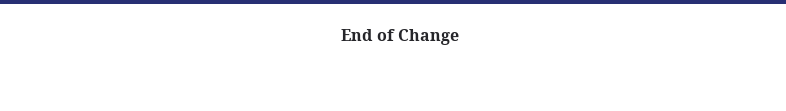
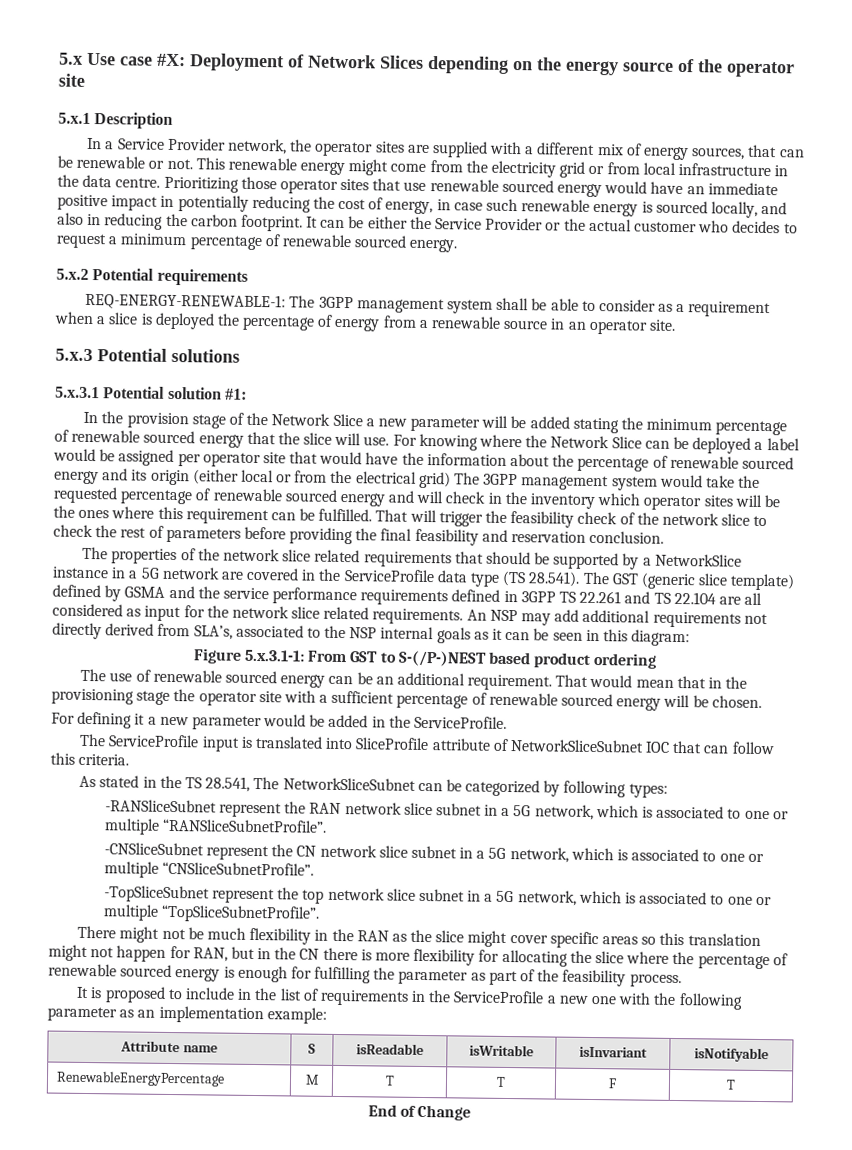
(341, 35) none -> [59,52,795,78] [58,73,85,87] [58,112,174,129] [87,137,805,161] [57,155,789,178] [57,174,778,198] [57,194,788,218] [57,212,798,234] [56,233,458,253] [56,268,248,286] [85,292,772,318] [54,311,676,335] [55,348,240,363] [55,386,247,400] [83,411,788,436] [54,429,800,454] [53,448,794,472] [54,468,761,491] [53,486,780,511] [53,505,768,528] [53,524,665,546] [82,546,742,570] [52,566,796,591] [52,584,763,606] [52,603,768,628] [52,622,691,647] [192,648,658,669] [80,668,748,691] [51,688,762,711] [51,711,508,731] [79,733,775,755] [50,752,130,766] [79,775,668,798] [104,799,789,821] [103,818,327,835] [103,842,764,863] [103,861,314,878] [103,885,772,906] [102,904,320,923] [77,925,761,949] [48,944,788,970] [48,963,682,988] [76,986,743,1010] [47,1005,327,1024] [120,1040,218,1053] [308,1043,316,1054] [356,1043,424,1056] [469,1044,534,1057] [579,1046,648,1058] [694,1047,769,1063] [55,1070,225,1087] [304,1074,320,1085] [384,1075,395,1086] [496,1076,506,1087] [608,1078,617,1089] [726,1079,736,1090] 5.x Use case #X: Deployment of Network Slices depending on the energy source of the operator site // 5.x.1 Description // In a Service Provider network, the operator sites are supplied with a different mix of energy sources, that can be renewable or not. This renewable energy might come from the electricity grid or from local infrastructure in the data centre. Prioritizing those operator sites that use renewable sourced energy would have an immediate positive impact in potentially reducing the cost of energy, in case such renewable energy is sourced locally, and also in reducing the carbon footprint. It can be either the Service Provider or the actual customer who decides to request a minimum percentage of renewable sourced energy. // 5.x.2 Potential requirements // REQ-ENERGY-RENEWABLE-1: The 3GPP management system shall be able to consider as a requirement when a slice is deployed the percentage of energy from a renewable source in an operator site. // 5.x.3 Potential solutions // 5.x.3.1 Potential solution #1: // In the provision stage of the Network Slice a new parameter will be added stating the minimum percentage of renewable sourced energy that the slice will use. For knowing where the Network Slice can be deployed a label would be assigned per operator site that would have the information about the percentage of renewable sourced energy and its origin (either local or from the electrical grid) The 3GPP management system would take the requested percentage of renewable sourced energy and will check in the inventory which operator sites will be the ones where this requirement can be fulfilled. That will trigger the feasibility check of the network slice to check the rest of parameters before providing the final feasibility and reservation conclusion. // The properties of the network slice related requirements that should be supported by a NetworkSlice instance in a 5G network are covered in the ServiceProfile data type (TS 28.541). The GST (generic slice template) defined by GSMA and the service performance requirements defined in 3GPP TS 22.261 and TS 22.104 are all considered as input for the network slice related requirements. An NSP may add additional requirements not directly derived from SLA’s, associated to the NSP internal goals as it can be seen in this diagram: // Figure 5.x.3.1-1: From GST to S-(/P-)NEST based product ordering // The use of renewable sourced energy can be an additional requirement. That would mean that in the provisioning stage the operator site with a sufficient percentage of renewable sourced energy will be chosen. // For defining it a new parameter would be added in the ServiceProfile. // The ServiceProfile input is translated into SliceProfile attribute of NetworkSliceSubnet IOC that can follow this criteria. // As stated in the TS 28.541, The NetworkSliceSubnet can be categorized by following types: // -RANSliceSubnet represent the RAN network slice subnet in a 5G network, which is associated to one or multiple “RANSliceSubnetProfile”. // -CNSliceSubnet represent the CN network slice subnet in a 5G network, which is associated to one or multiple “CNSliceSubnetProfile”. // -TopSliceSubnet represent the top network slice subnet in a 5G network, which is associated to one or multiple “TopSliceSubnetProfile”. // There might not be much flexibility in the RAN as the slice might cover specific areas so this translation might not happen for RAN, but in the CN there is more flexibility for allocating the slice where the percentage of renewable sourced energy is enough for fulfilling the parameter as part of the feasibility process. // It is proposed to include in the list of requirements in the ServiceProfile a new one with the following parameter as an implementation example: // Attribute name | S | isReadable | isWritable | isInvariant | isNotifyable // RenewableEnergyPercentage | M | T | T | F | T //

